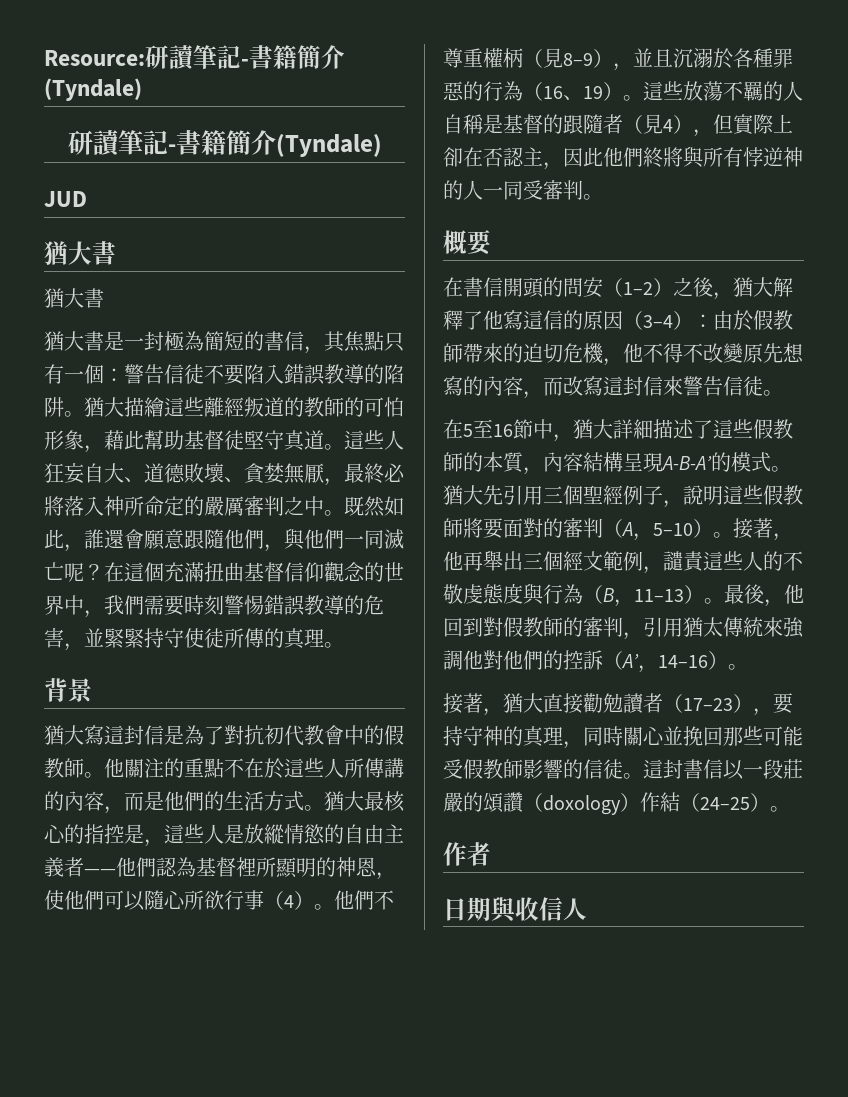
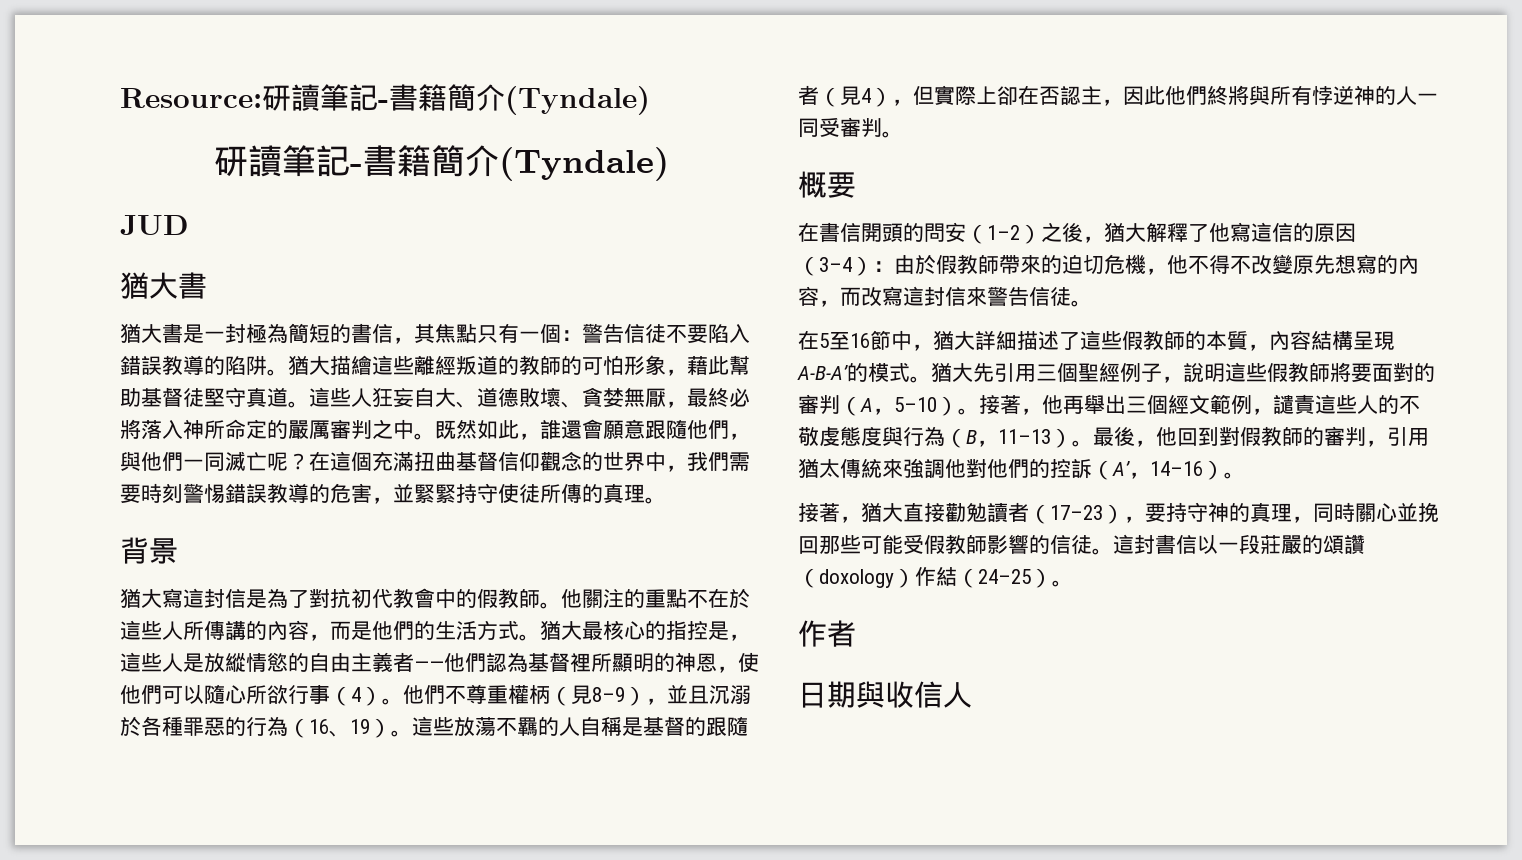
[44,331,104,351] // 猶大書 -> (183, 333) none

